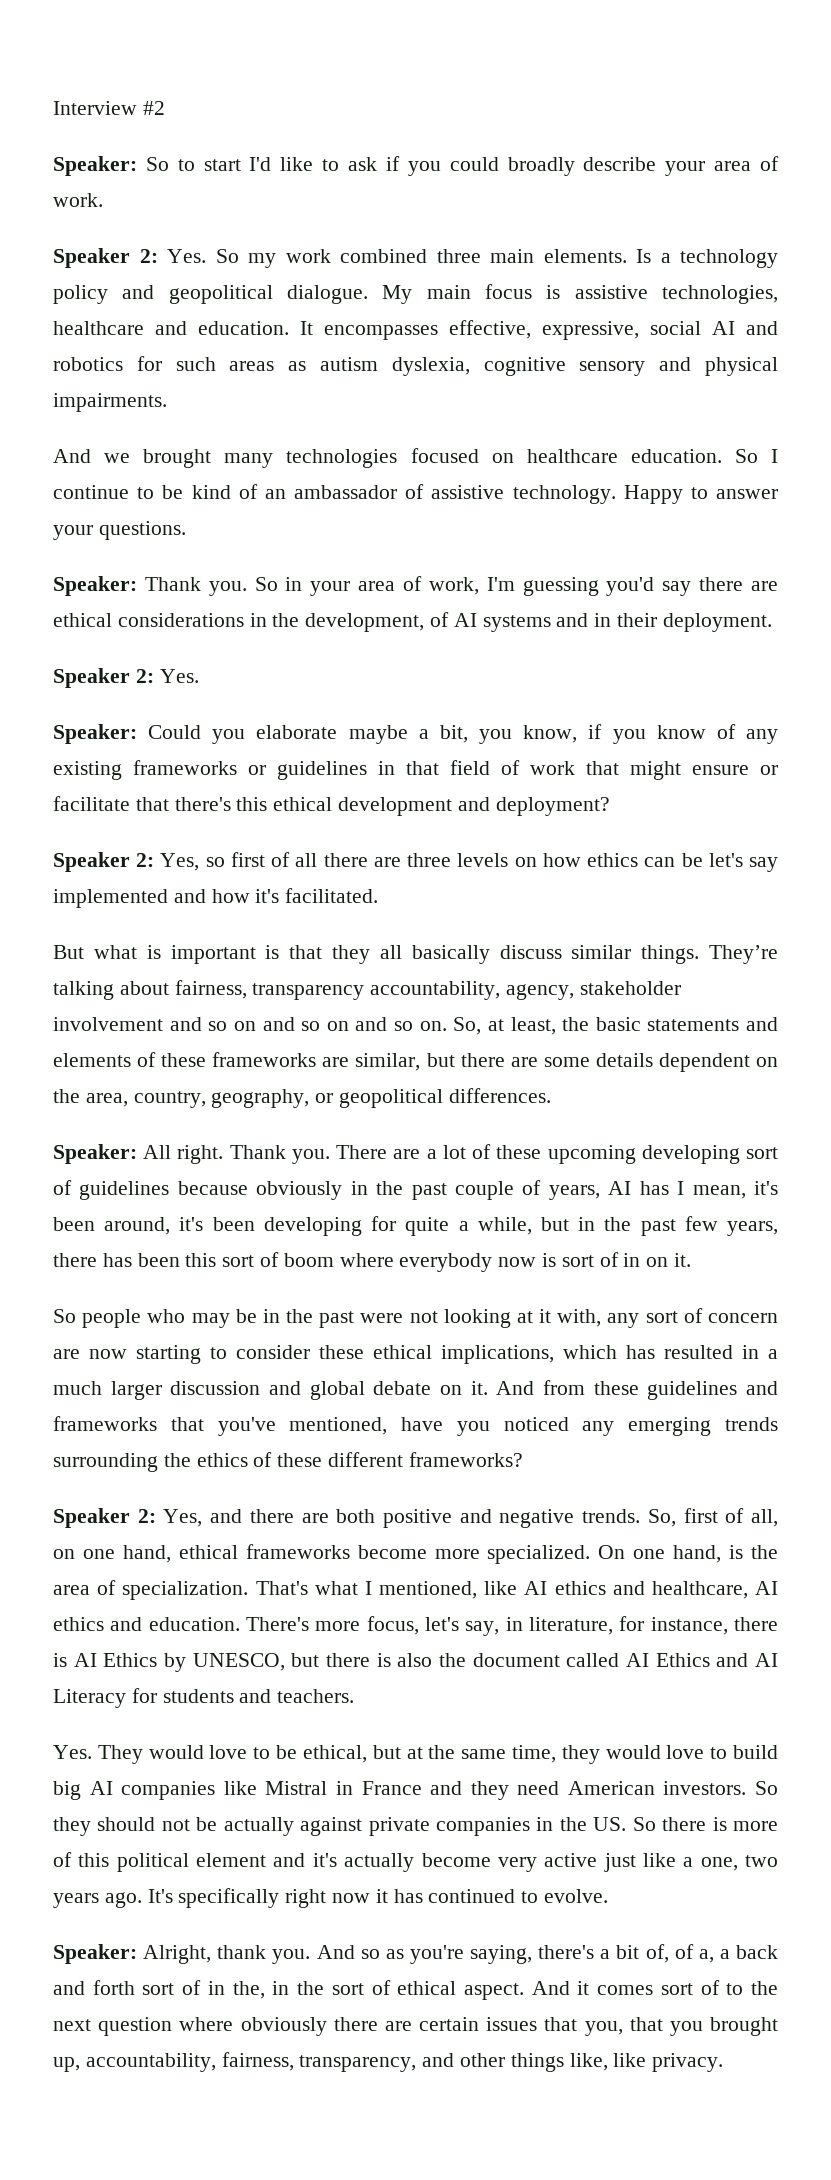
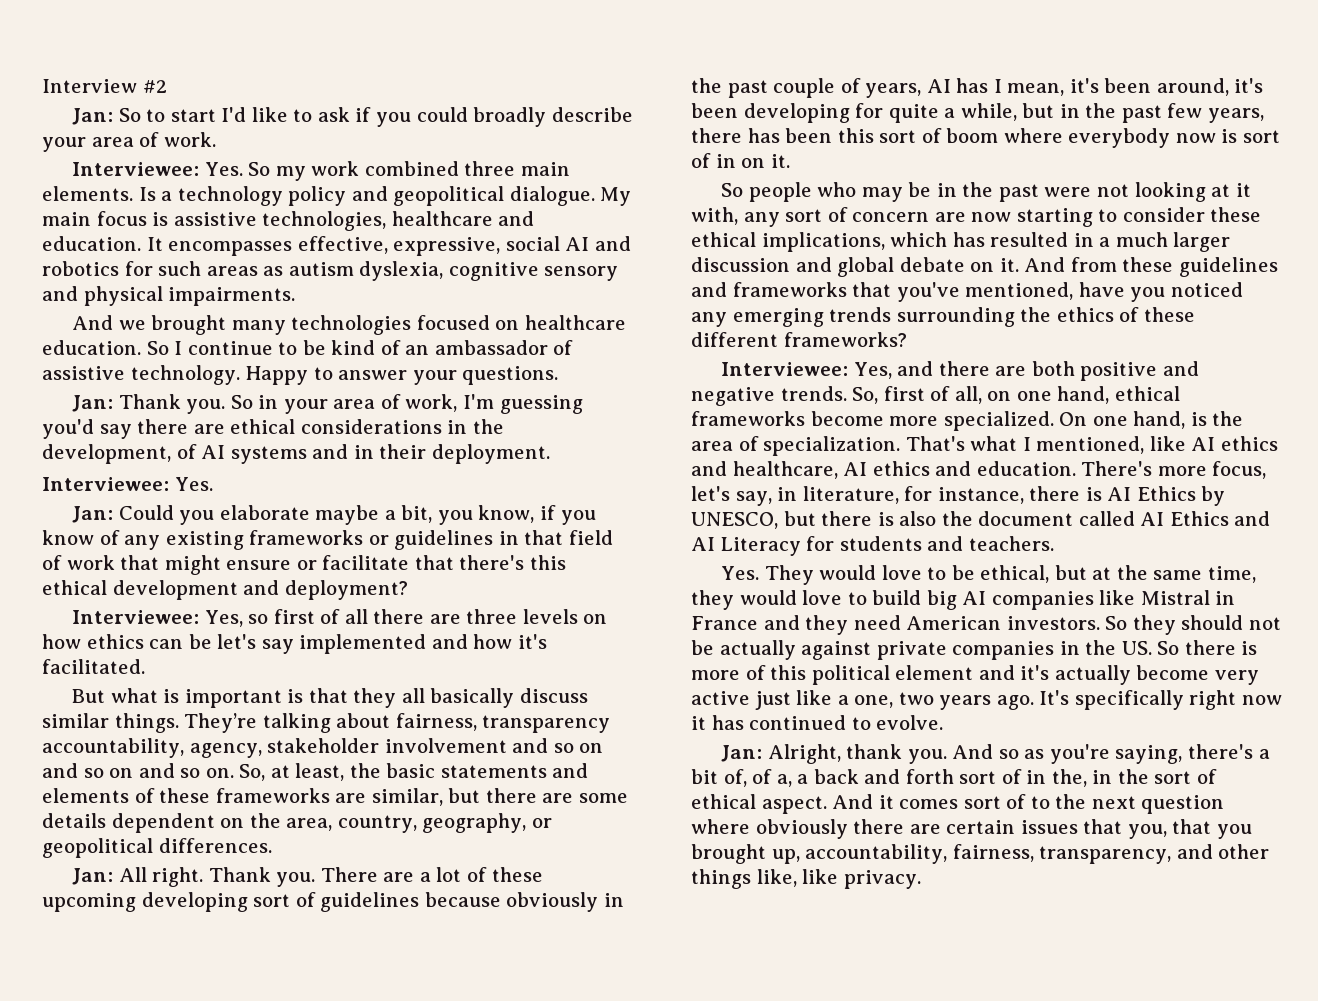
[53,156,137,176] Speaker: -> [72,108,114,125] Jan:
[53,248,158,268] Speaker 2: -> [72,162,200,176] Interviewee:
[53,576,137,596] Speaker: -> [72,395,114,412] Jan:
[53,668,154,688] Speaker 2: -> [42,477,169,491] Interviewee:
[53,724,137,744] Speaker: -> [72,506,114,523] Jan:
[53,852,155,872] Speaker 2: -> [72,610,200,624] Interviewee:
[53,1144,137,1164] Speaker: -> [72,868,114,885] Jan:
[53,1508,156,1528] Speaker 2: -> [721,362,849,376] Interviewee:
[53,1944,137,1964] Speaker: -> [721,745,763,762] Jan:

